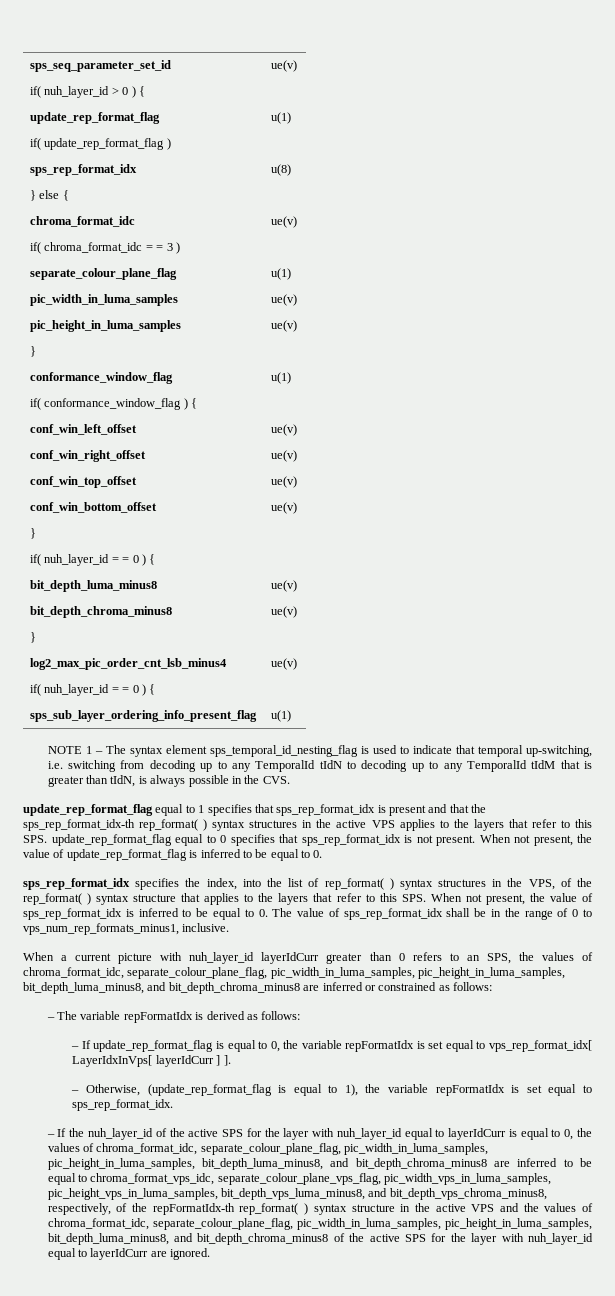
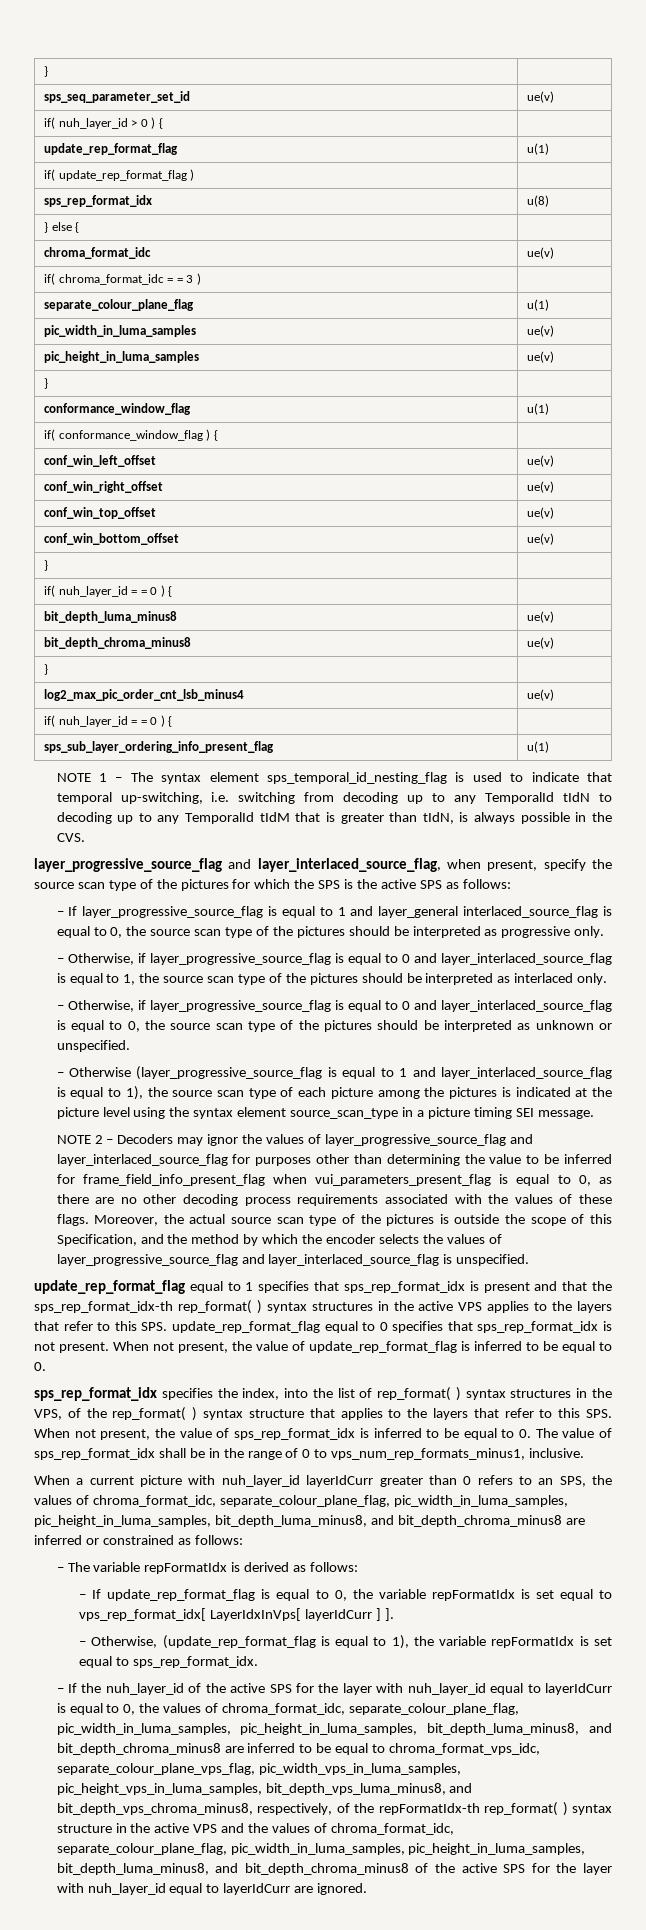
(30, 66) none -> [44,66,49,77] } | //
(290, 780) none -> [34,858,612,872] [34,879,511,891] [56,906,612,918] [56,926,605,938] [56,953,612,965] [56,973,608,985] [56,1000,612,1012] [56,1020,613,1032] [56,1040,130,1052] [56,1066,612,1080] [56,1086,612,1100] [56,1107,594,1119] [56,1134,533,1146] [56,1154,612,1166] [56,1174,612,1186] [56,1194,612,1206] [56,1214,612,1226] [56,1234,502,1246] [56,1254,530,1266] // layer_progressive_source_flag and layer_interlaced_source_flag, when present, specify the source scan type of the pictures for which the SPS is the active SPS as follows: // – If layer_progressive_source_flag is equal to 1 and layer_general interlaced_source_flag is equal to 0, the source scan type of the pictures should be interpreted as progressive only. // – Otherwise, if layer_progressive_source_flag is equal to 0 and layer_interlaced_source_flag is equal to 1, the source scan type of the pictures should be interpreted as interlaced only. // – Otherwise, if layer_progressive_source_flag is equal to 0 and layer_interlaced_source_flag is equal to 0, the source scan type of the pictures should be interpreted as unknown or unspecified. // – Otherwise (layer_progressive_source_flag is equal to 1 and layer_interlaced_source_flag is equal to 1), the source scan type of each picture among the pictures is indicated at the picture level using the syntax element source_scan_type in a picture timing SEI message. // NOTE 2 – Decoders may ignor the values of layer_progressive_source_flag and layer_interlaced_source_flag for purposes other than determining the value to be inferred for frame_field_info_present_flag when vui_parameters_present_flag is equal to 0, as there are no other decoding process requirements associated with the values of these flags. Moreover, the actual source scan type of the pictures is outside the scope of this Specification, and the method by which the encoder selects the values of layer_progressive_source_flag and layer_interlaced_source_flag is unspecified.

